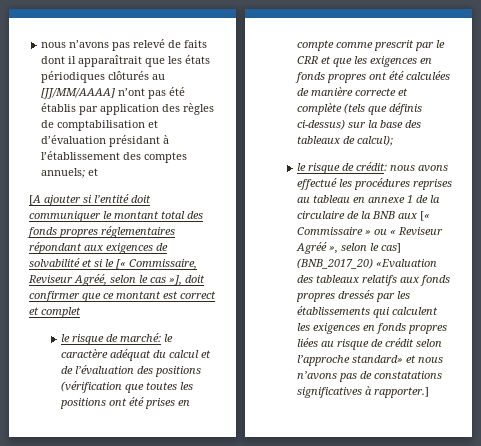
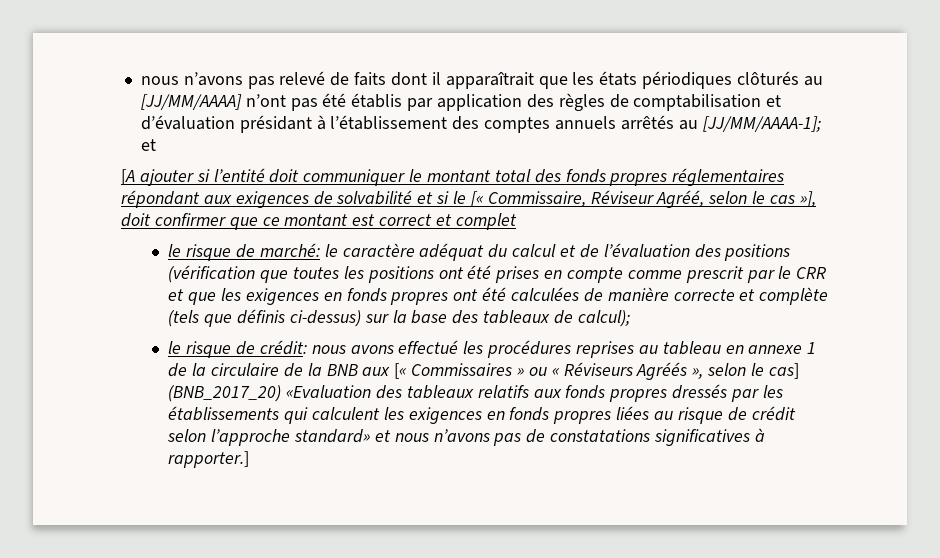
[41,168,86,178] annuels; -> [554,115,821,132] annuels arrêtés au [JJ/MM/AAAA-1];
[28,275,73,284] Reviseur -> [590,190,654,204] Réviseur
[296,227,363,235] Commissaire -> [411,363,513,376] Commissaires
[397,227,443,236] [295,242,327,254] Reviseur Agréé -> [563,362,688,380] Réviseurs Agréés

